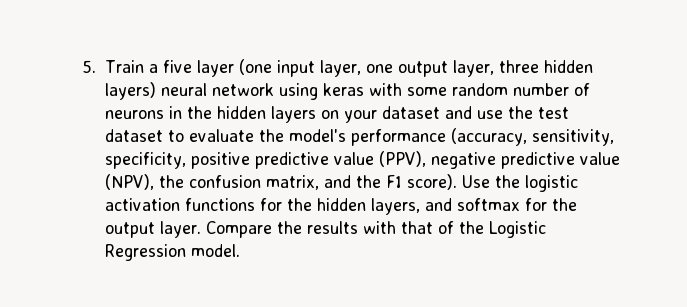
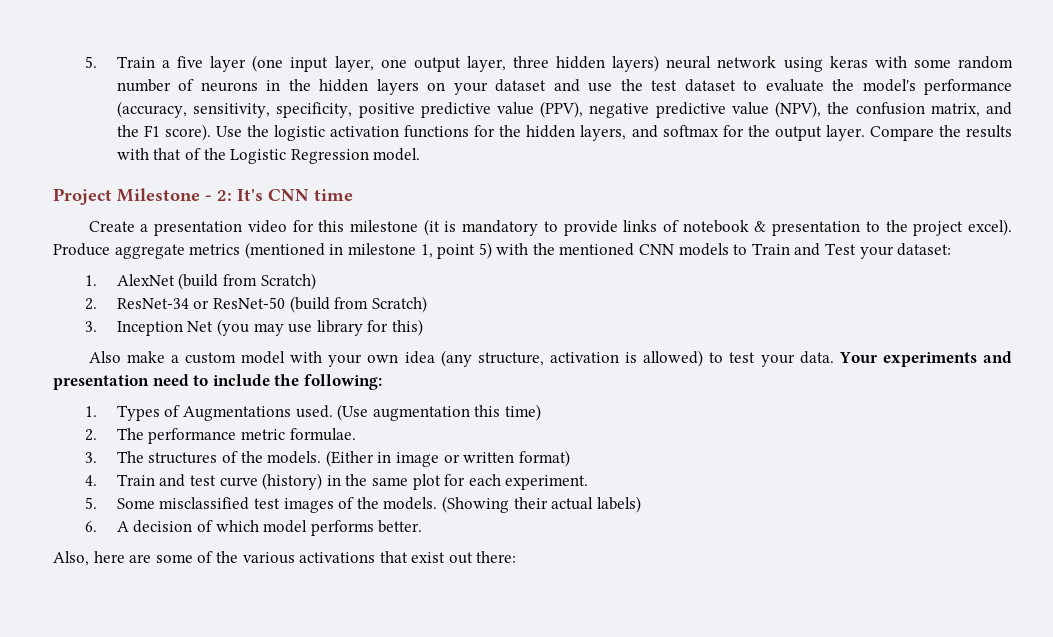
(240, 250) none -> [53,188,353,205] [88,219,1013,236] [53,242,952,259] [84,273,316,290] [84,296,427,313] [84,319,423,336] [88,350,1012,367] [53,374,382,390] [84,404,541,421] [84,428,356,444] [84,450,570,467] [84,473,589,490] [84,496,641,513] [84,520,423,536] [53,551,517,566] // Project Milestone - 2: It's CNN time // Create a presentation video for this milestone (it is mandatory to provide links of notebook & presentation to the project excel). Produce aggregate metrics (mentioned in milestone 1, point 5) with the mentioned CNN models to Train and Test your dataset: // 1. AlexNet (build from Scratch) // 2. ResNet-34 or ResNet-50 (build from Scratch) // 3. Inception Net (you may use library for this) // Also make a custom model with your own idea (any structure, activation is allowed) to test your data. Your experiments and presentation need to include the following: // 1. Types of Augmentations used. (Use augmentation this time) // 2. The performance metric formulae. // 3. The structures of the models. (Either in image or written format) // 4. Train and test curve (history) in the same plot for each experiment. // 5. Some misclassified test images of the models. (Showing their actual labels) // 6. A decision of which model performs better. // Also, here are some of the various activations that exist out there:

